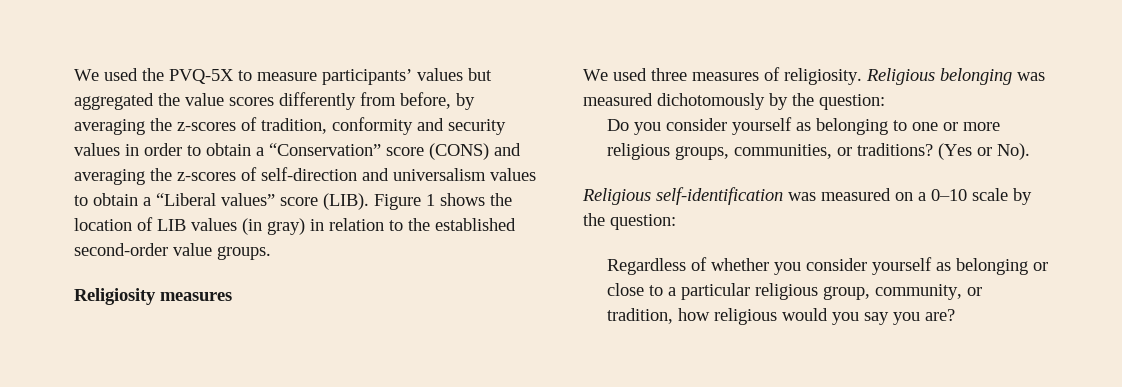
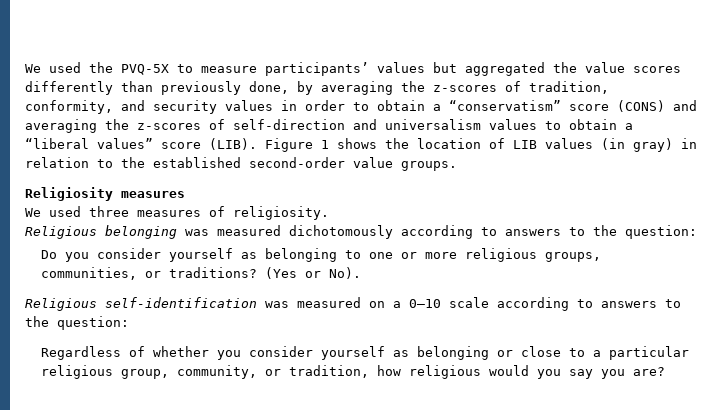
[360,92,451,109] from before, -> [121,81,289,95] than previously done,
[332,117,413,135] conformity -> [25,100,113,114] conformity,
[269,143,381,156] “Conservation” -> [449,100,561,111] “conservatism”
[156,193,216,206] “Liberal -> [25,138,89,149] “liberal
(862, 76) none -> (329, 213) //
[769,93,788,110] by -> [401,225,585,239] according to answers to
[1013,188,1032,205] by -> [497,297,681,311] according to answers to

